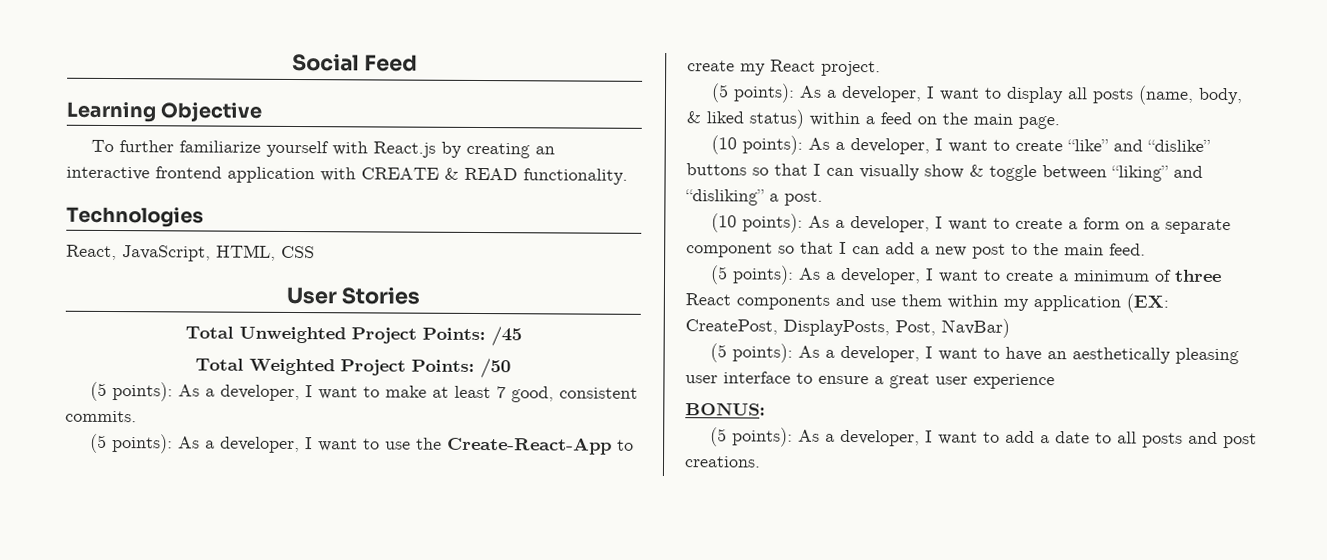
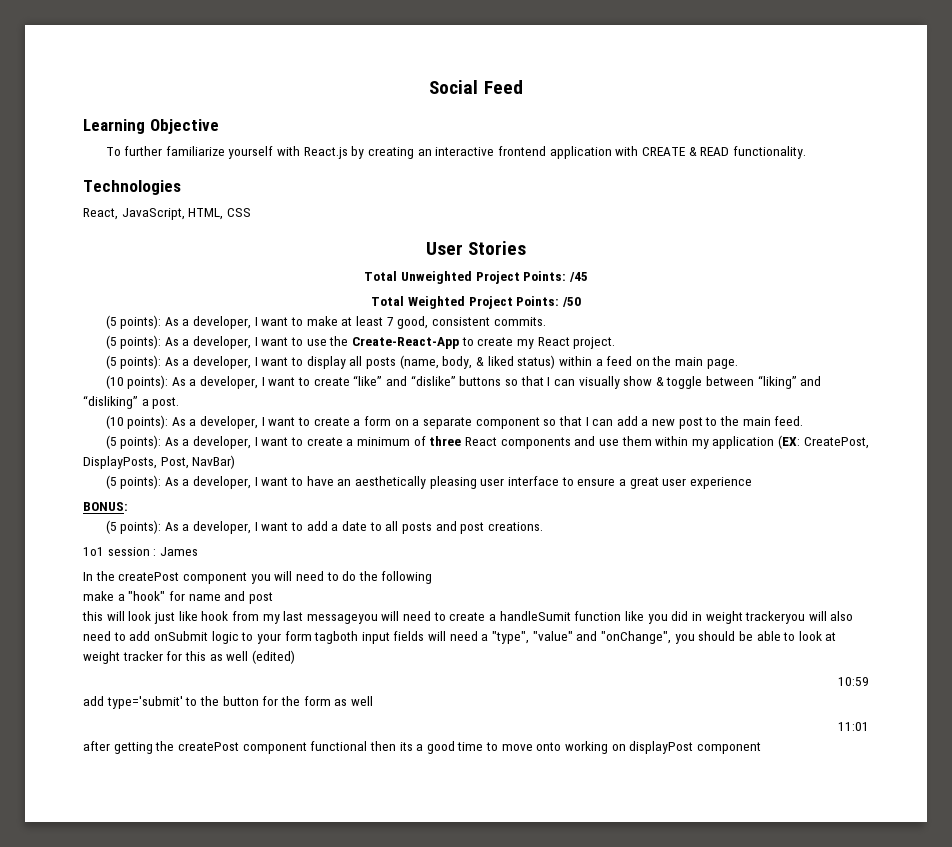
(761, 462) none -> [83,547,198,556] [83,571,433,584] [83,591,273,604] [82,611,854,624] [83,631,837,644] [83,650,295,664] [838,677,869,686] [83,696,373,709] [838,722,869,731] [83,741,761,754] // 1o1 session : James // In the createPost component you will need to do the following // make a "hook" for name and post // this will look just like hook from my last messageyou will need to create a handleSumit function like you did in weight trackeryou will also need to add onSubmit logic to your form tagboth input fields will need a "type", "value" and "onChange", you should be able to look at weight tracker for this as well (edited) // 10:59 // add type='submit' to the button for the form as well // 11:01 // after getting the createPost component functional then its a good time to move onto working on displayPost component

